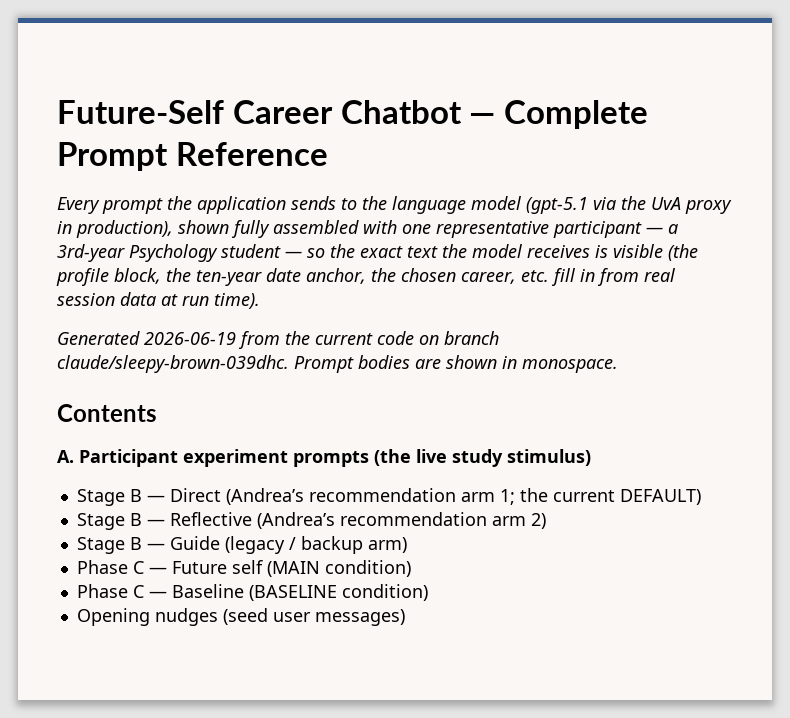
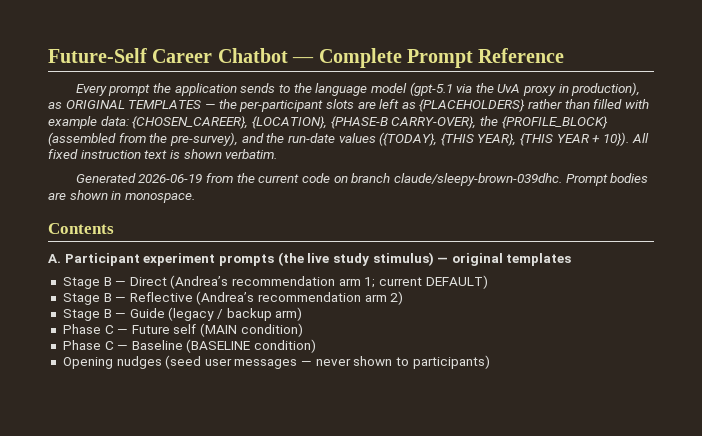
[178,220,678,238] [57,244,698,262] [56,268,675,286] [57,292,260,309] shown fully assembled with one representative participant — a 3rd-year Psychology student — so the exact text the model receives is visible (the profile block, the ten-year date anchor, the chosen career, etc. fill in from real session data at run time). -> [48,99,650,112] [48,116,608,129] [48,132,649,146] [48,149,278,159] as ORIGINAL TEMPLATES — the per-participant slots are left as {PLACEHOLDERS} rather than filled with example data: {CHOSEN_CAREER}, {LOCATION}, {PHASE-B CARRY-OVER}, the {PROFILE_BLOCK} (assembled from the pre-survey), and the run-date values ({TODAY}, {THIS YEAR}, {THIS YEAR + 10}). All fixed instruction text is shown verbatim.
(591, 457) none -> [437,253,572,266] — original templates
[519,488,548,502] the -> (376, 282) none
[314,609,405,626] messages) -> [234,355,490,369] messages — never shown to participants)

